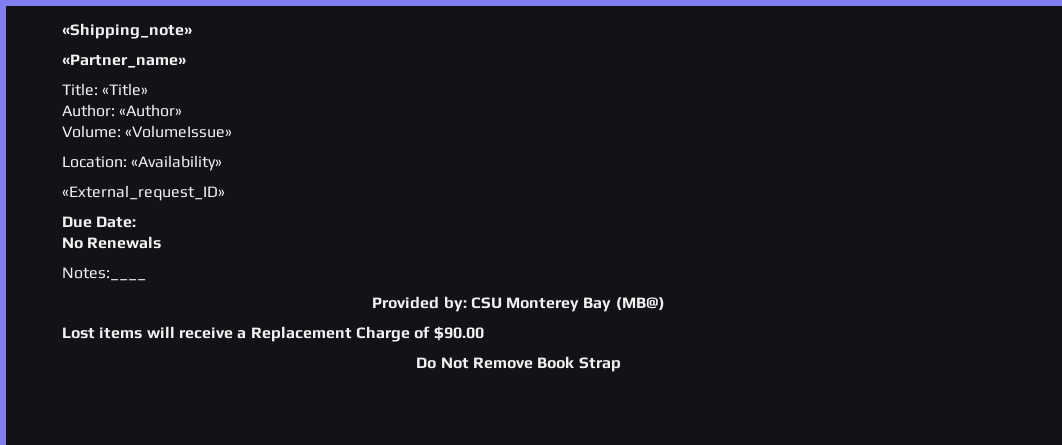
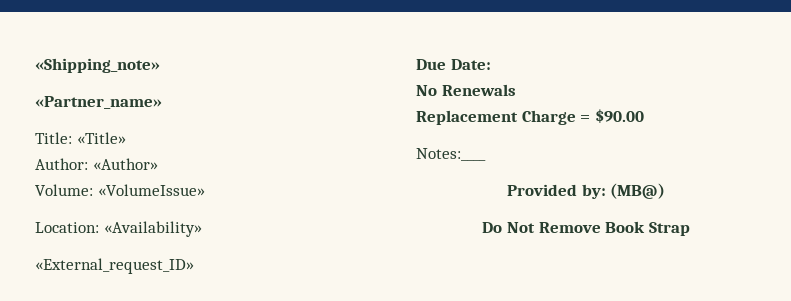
(162, 242) none -> [416,109,644,125] // Replacement Charge = $90.00
[470,297,665,312] [62,326,484,342] CSU Monterey Bay (MB@) // Lost items will receive a Replacement Charge of $90.00 -> [610,183,666,199] (MB@)

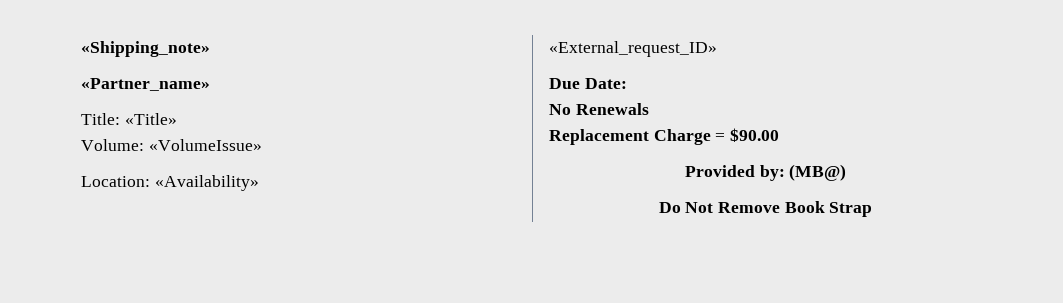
[35,158,158,170] // Author: «Author» -> (177, 119) none
[416,148,486,161] // Notes:____ -> (780, 135) none

